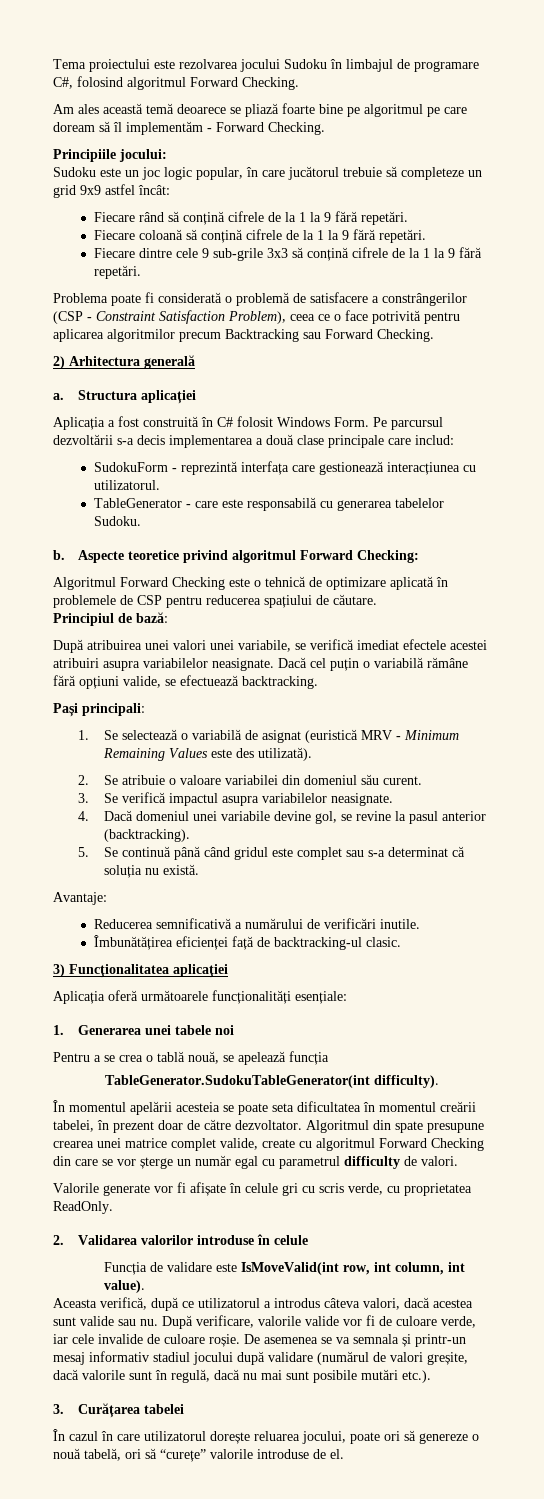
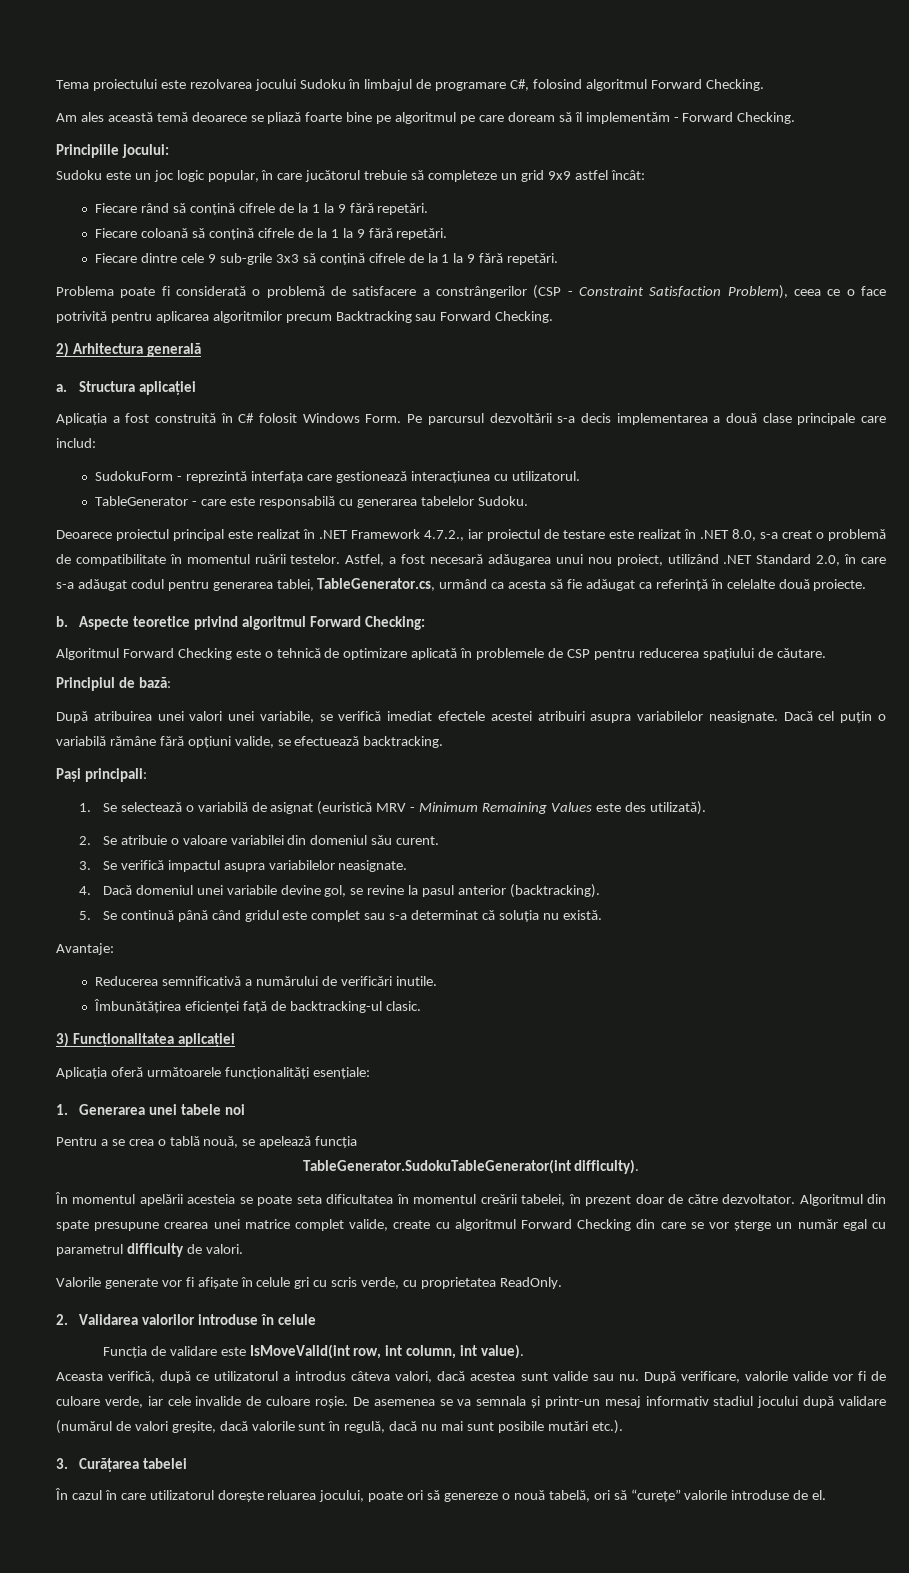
(141, 521) none -> [56,529,886,541] [56,554,887,566] [56,578,867,591] // Deoarece proiectul principal este realizat în .NET Framework 4.7.2., iar proiectul de testare este realizat în .NET 8.0, s-a creat o problemă de compatibilitate în momentul ruării testelor. Astfel, a fost necesară adăugarea unui nou proiect, utilizând .NET Standard 2.0, în care s-a adăugat codul pentru generarea tablei, TableGenerator.cs, urmând ca acesta să fie adăugat ca referință în celelalte două proiecte.

